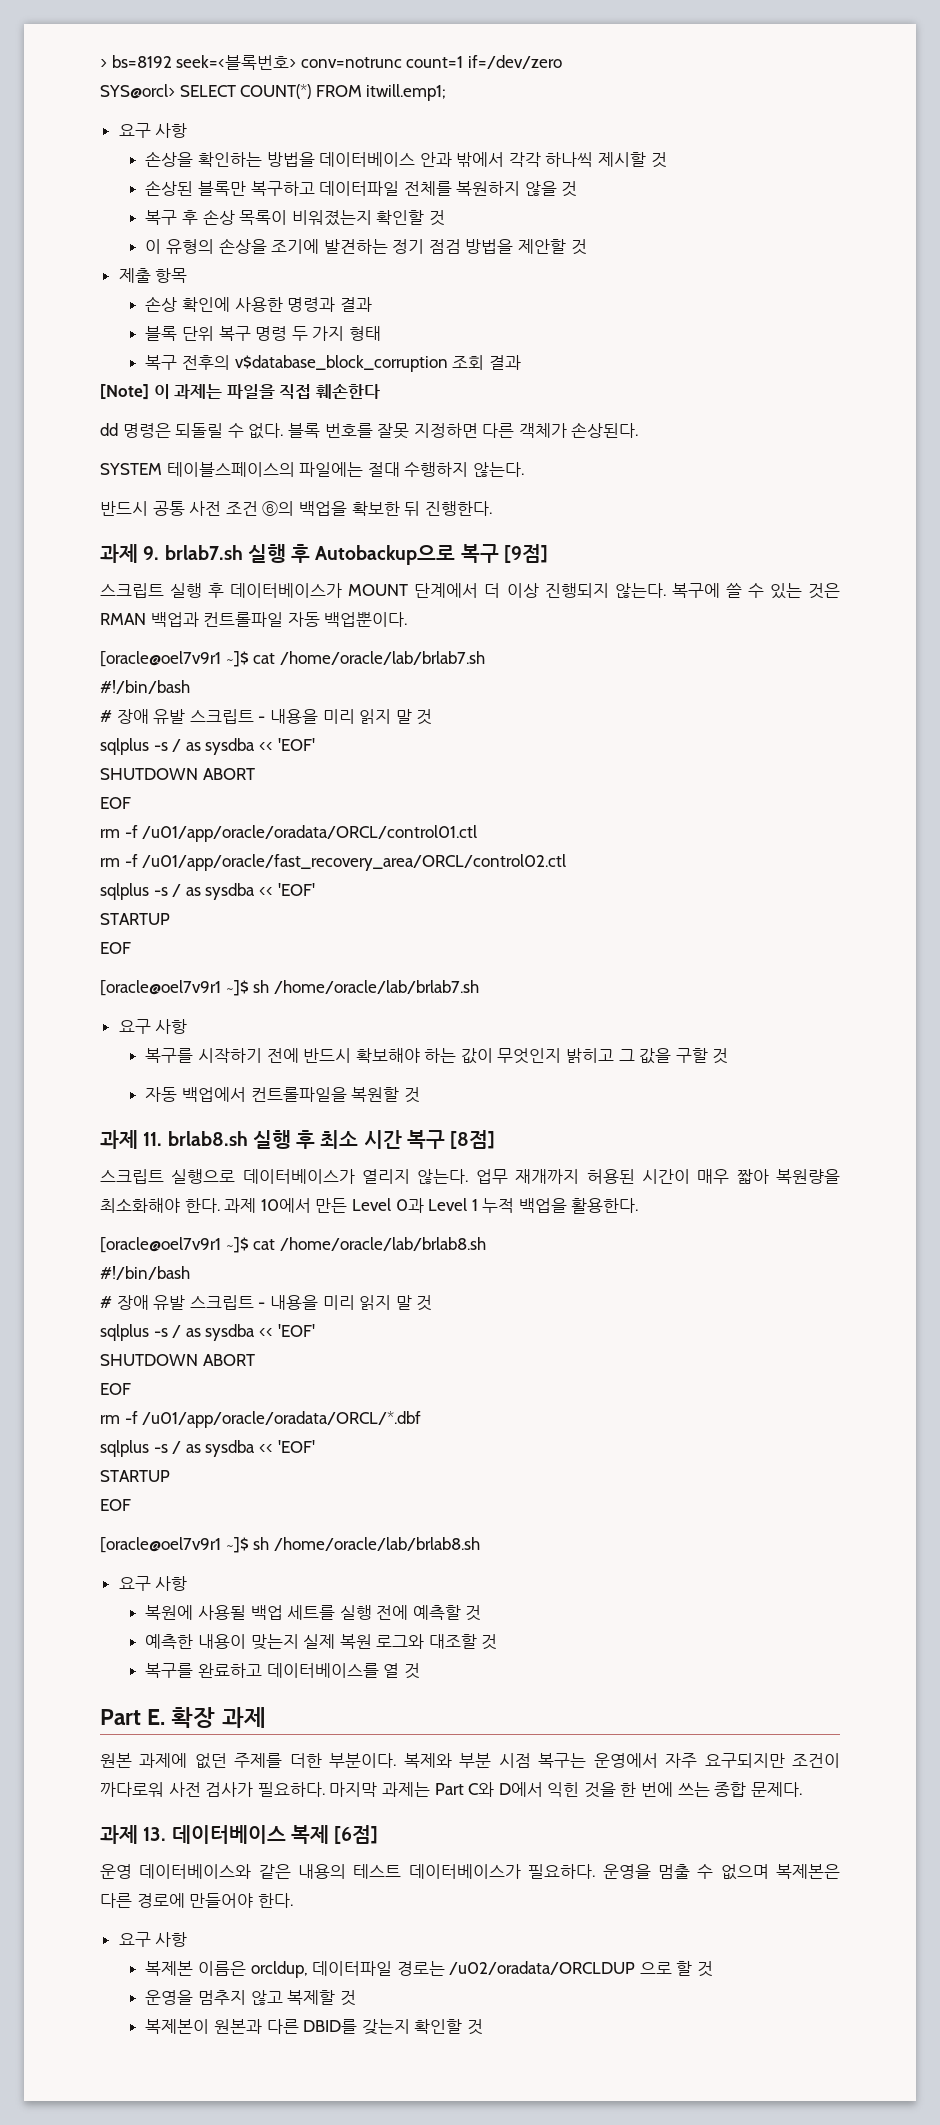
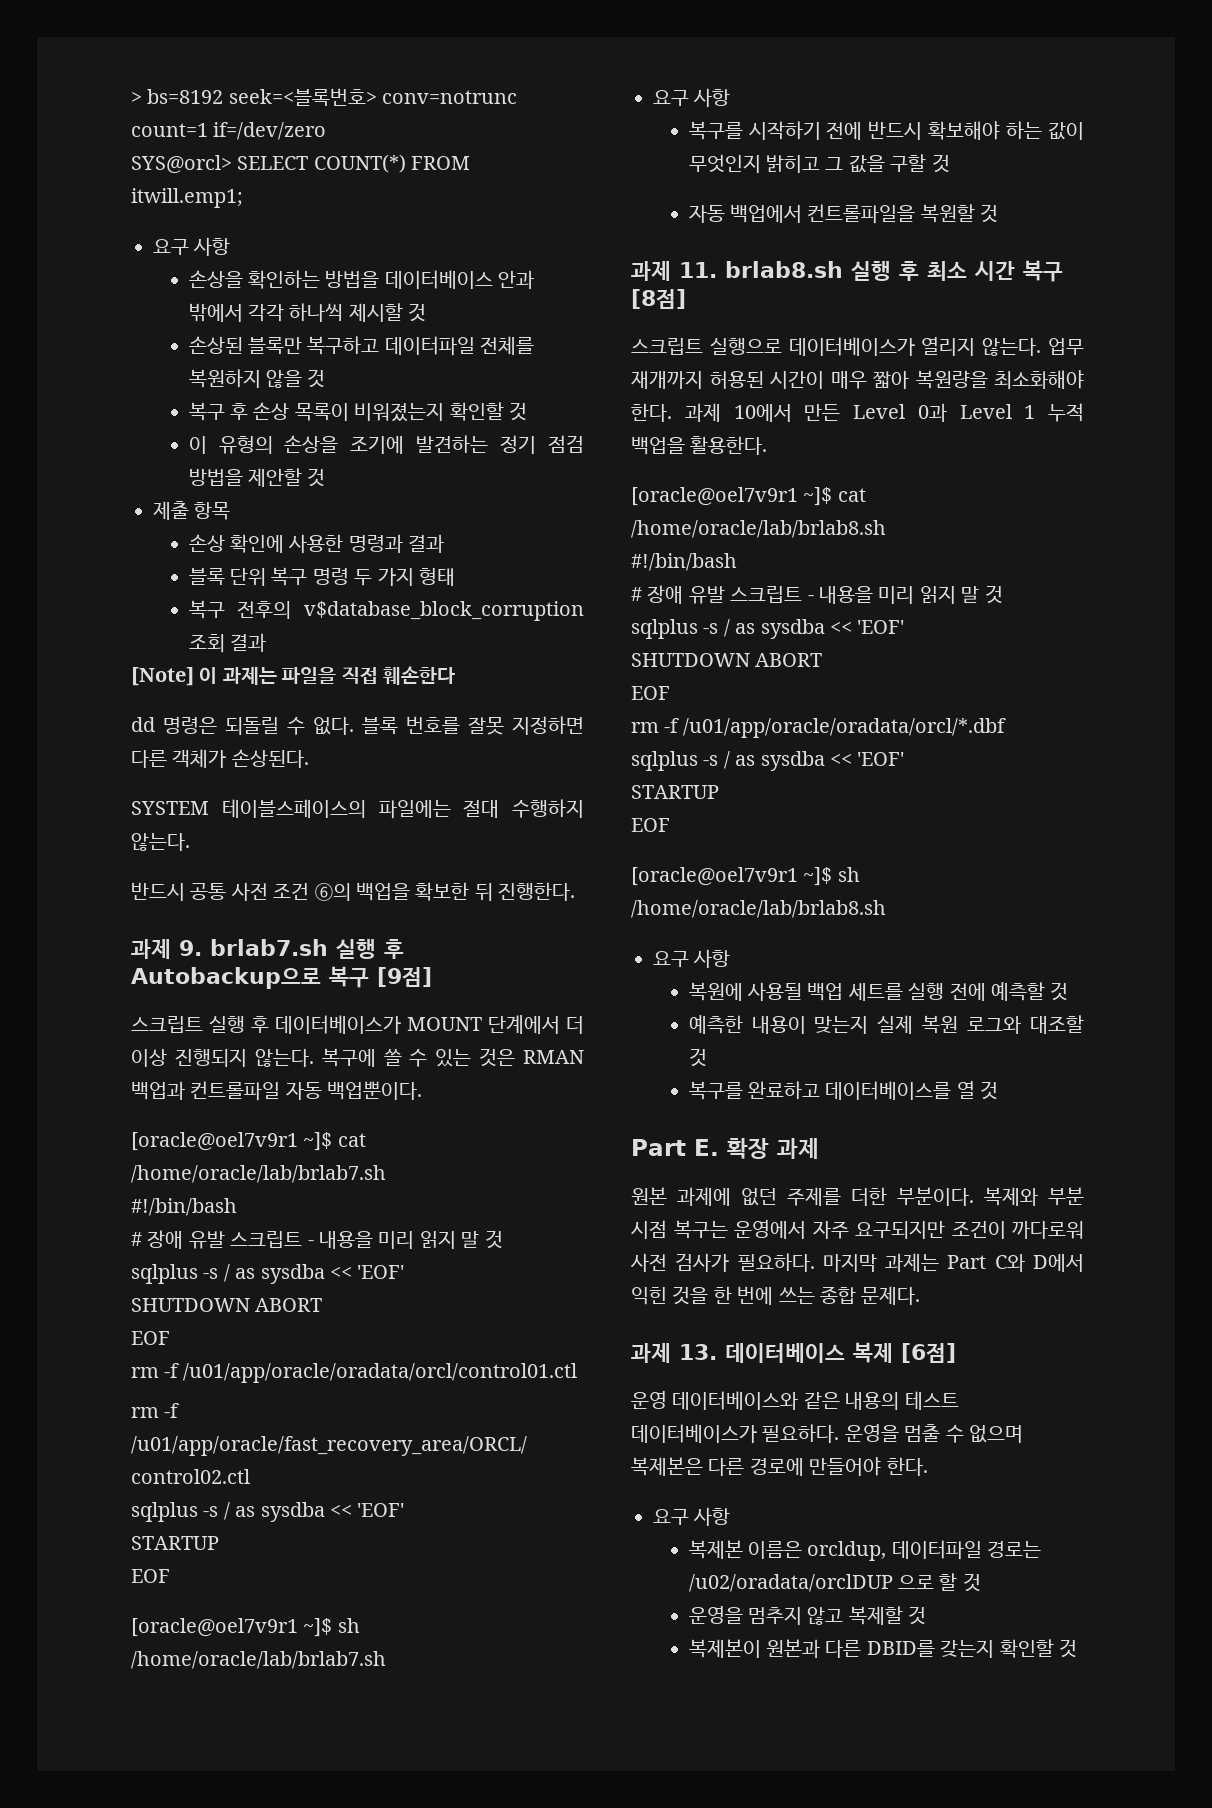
[142,825,478,842] /u01/app/oracle/oradata/ORCL/control01.ctl -> [182,1363,577,1383] /u01/app/oracle/oradata/orcl/control01.ctl
[142,1411,422,1428] /u01/app/oracle/oradata/ORCL/*.dbf -> [682,718,1006,738] /u01/app/oracle/oradata/orcl/*.dbf
[449,1961,636,1975] /u02/oradata/ORCLDUP -> [688,1574,893,1592] /u02/oradata/orclDUP

